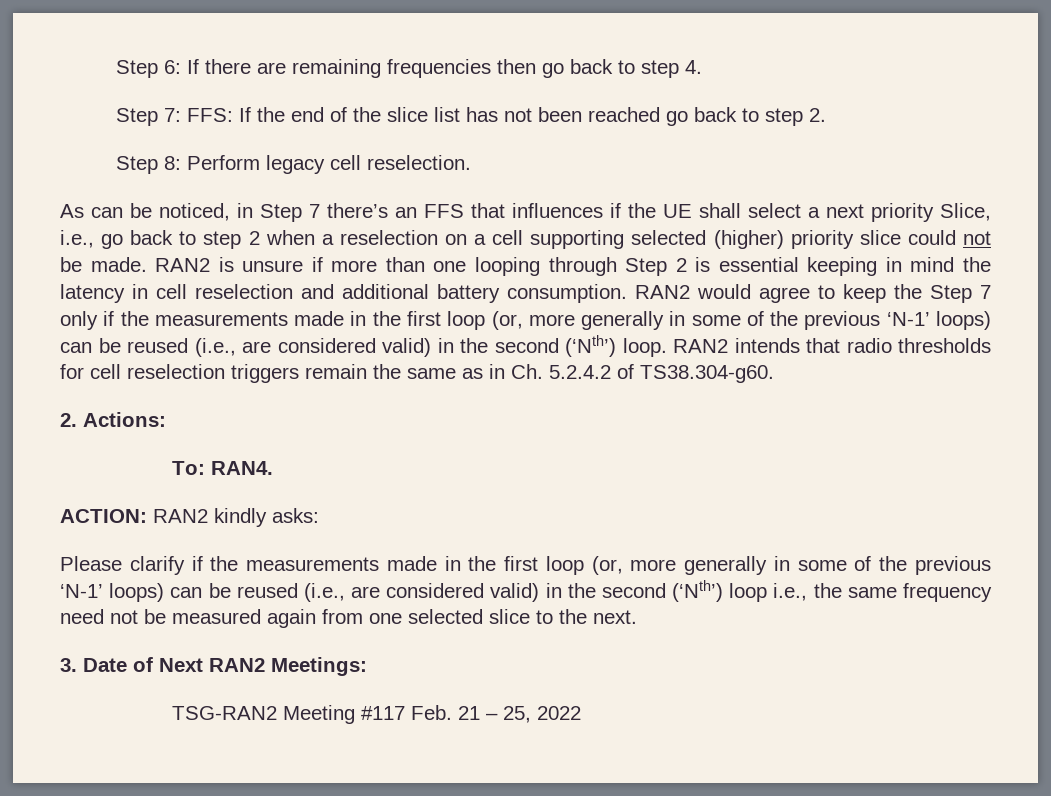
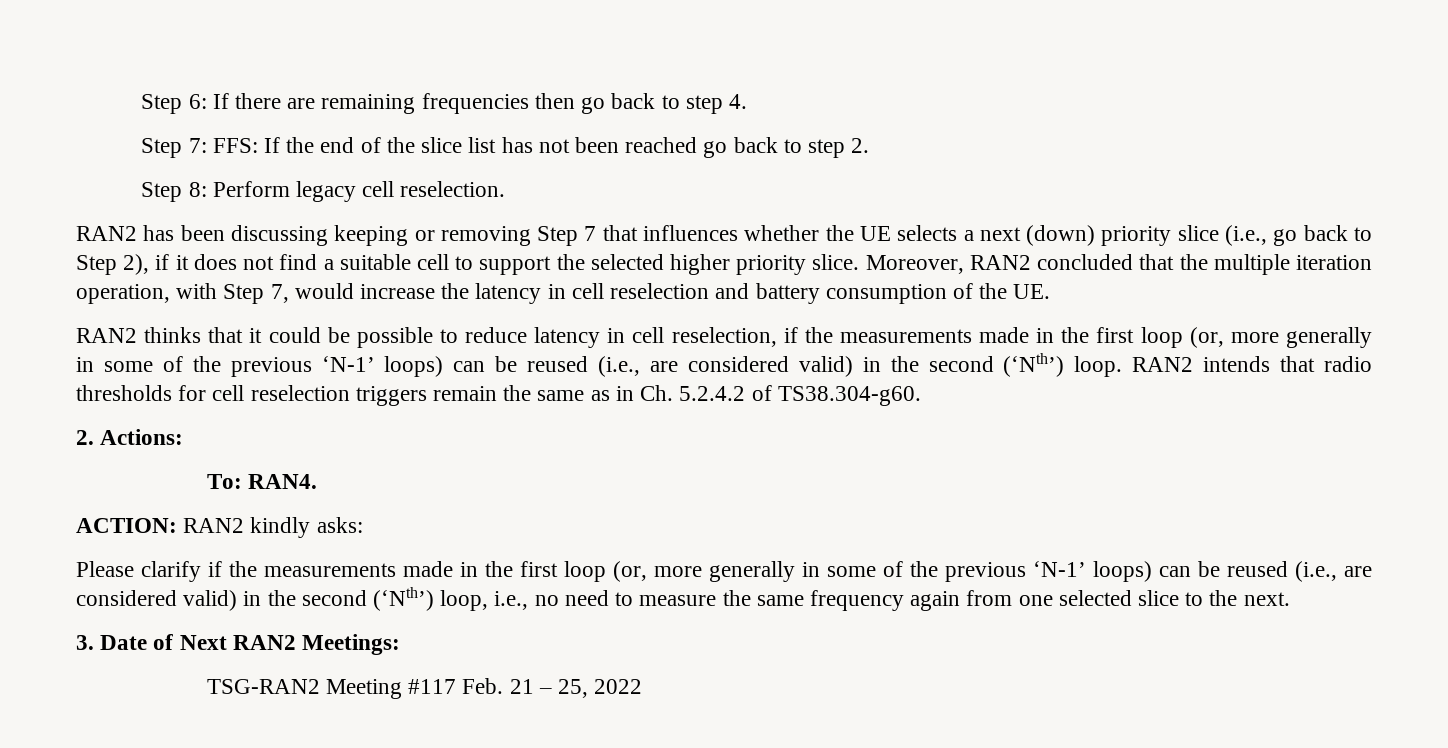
[60,203,464,222] As can be noticed, in Step 7 there’s an FFS -> [76,225,597,246] RAN2 has been discussing keeping or removing Step 7
[610,203,621,218] if -> [744,225,820,241] whether
[699,203,991,222] [60,230,991,249] [60,257,955,276] shall select a next priority Slice, i.e., go back to step 2 when a reselection on a cell supporting selected (higher) priority slice could not be made. RAN2 is unsure if more than one looping through Step 2 is essential keeping in mind -> [897,225,1373,246] [76,254,1372,275] [76,283,436,304] selects a next (down) priority slice (i.e., go back to Step 2), if it does not find a suitable cell to support the selected higher priority slice. Moreover, RAN2 concluded that the multiple iteration operation, with Step 7, would increase
[342,284,991,303] [60,311,98,330] additional battery consumption. RAN2 would agree to keep the Step 7 only -> [755,283,1051,304] [76,327,777,348] battery consumption of the UE. // RAN2 thinks that it could be possible to reduce latency in cell reselection,
[729,583,992,602] [60,609,261,624] loop i.e., the same frequency need not be measured -> [440,590,904,611] loop, i.e., no need to measure the same frequency

